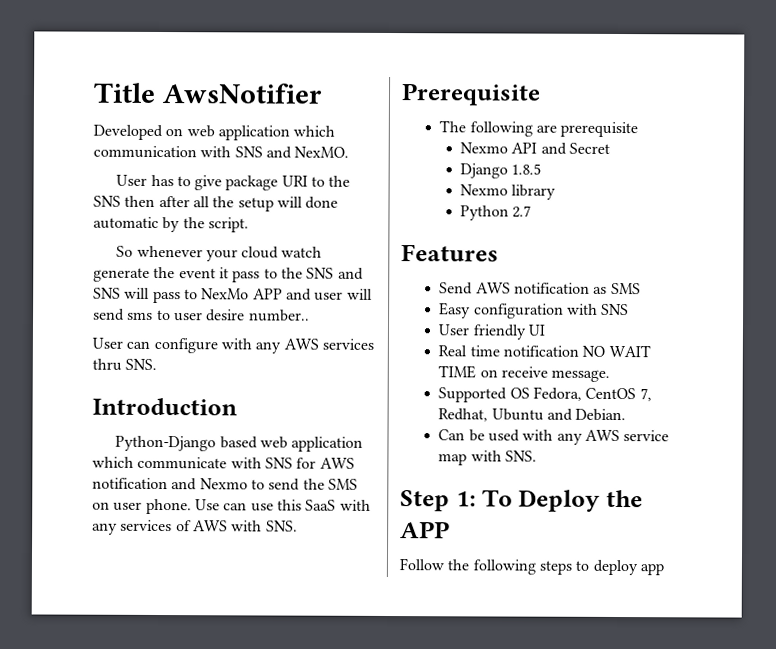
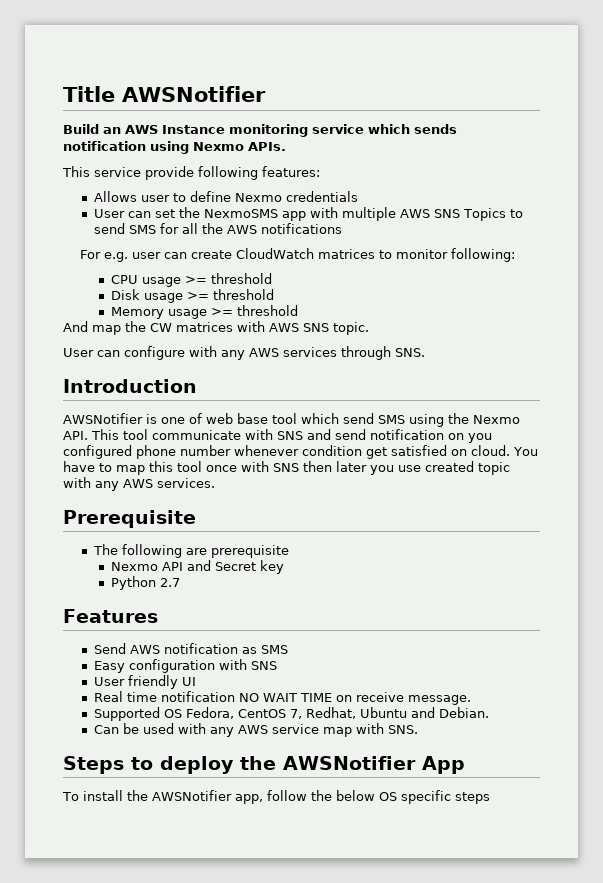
[161,83,323,104] [93,124,336,141] [93,145,350,159] [116,174,351,191] [93,195,339,212] [93,216,249,233] [116,245,323,262] [93,266,364,283] [93,287,373,304] [93,308,310,322] AwsNotifier // Developed on web application which communication with SNS and NexMO. // User has to give package URI to the SNS then after all the setup will done automatic by the script. // So whenever your cloud watch generate the event it pass to the SNS and SNS will pass to NexMo APP and user will send sms to user desire number.. -> [122,86,266,102] [63,124,457,137] [63,141,286,154] [62,166,320,180] [94,191,359,202] [94,207,524,221] [94,223,343,234] [79,248,515,262] [110,273,272,287] [110,289,274,303] [110,305,298,319] [63,321,369,335] AWSNotifier // Build an AWS Instance monitoring service which sends notification using Nexmo APIs. // This service provide following features: // Allows user to define Nexmo credentials // User can set the NexmoSMS app with multiple AWS SNS Topics to send SMS for all the AWS notifications // For e.g. user can create CloudWatch matrices to monitor following: // CPU usage >= threshold // Disk usage >= threshold // Memory usage >= threshold // And map the CW matrices with AWS SNS topic.
[92,358,122,371] thru -> [341,346,391,360] through
[115,435,364,452] [92,456,355,470] [92,477,358,491] [92,498,371,515] [92,519,298,535] Python-Django based web application which communicate with SNS for AWS notification and Nexmo to send the SMS on user phone. Use can use this SaaS with any services of AWS with SNS. -> [63,413,520,427] [63,429,492,443] [63,445,538,459] [63,461,510,475] [63,477,215,491] AWSNotifier is one of web base tool which send SMS using the Nexmo API. This tool communicate with SNS and send notification on you configured phone number whenever condition get satisfied on cloud. You have to map this tool once with SNS then later you use created topic with any AWS services.
[460,163,542,179] [460,184,557,200] // Django 1.8.5 // Nexmo library -> [259,560,284,574] key
[400,489,643,512] [400,521,450,539] [399,558,664,576] Step 1: To Deploy the APP // Follow the following steps to deploy app -> [63,756,465,774] [62,790,490,804] Steps to deploy the AWSNotifier App // To install the AWSNotifier app, follow the below OS specific steps

